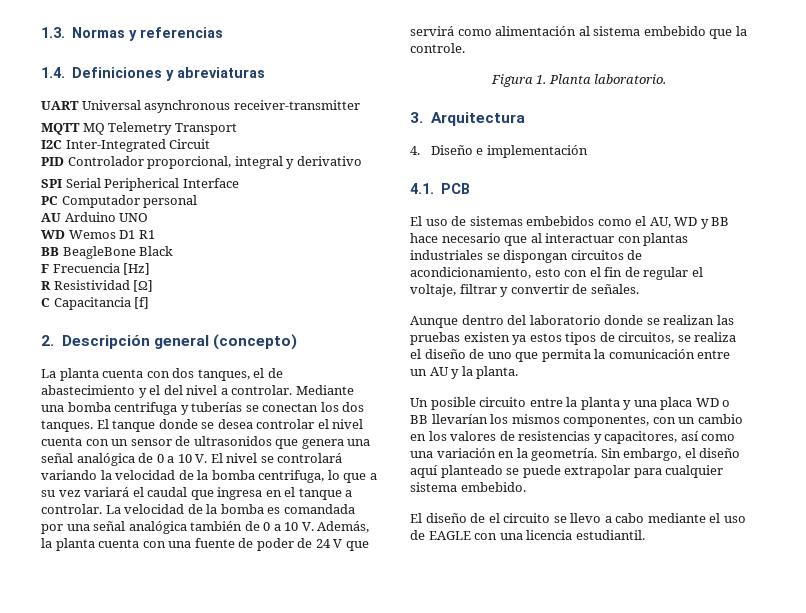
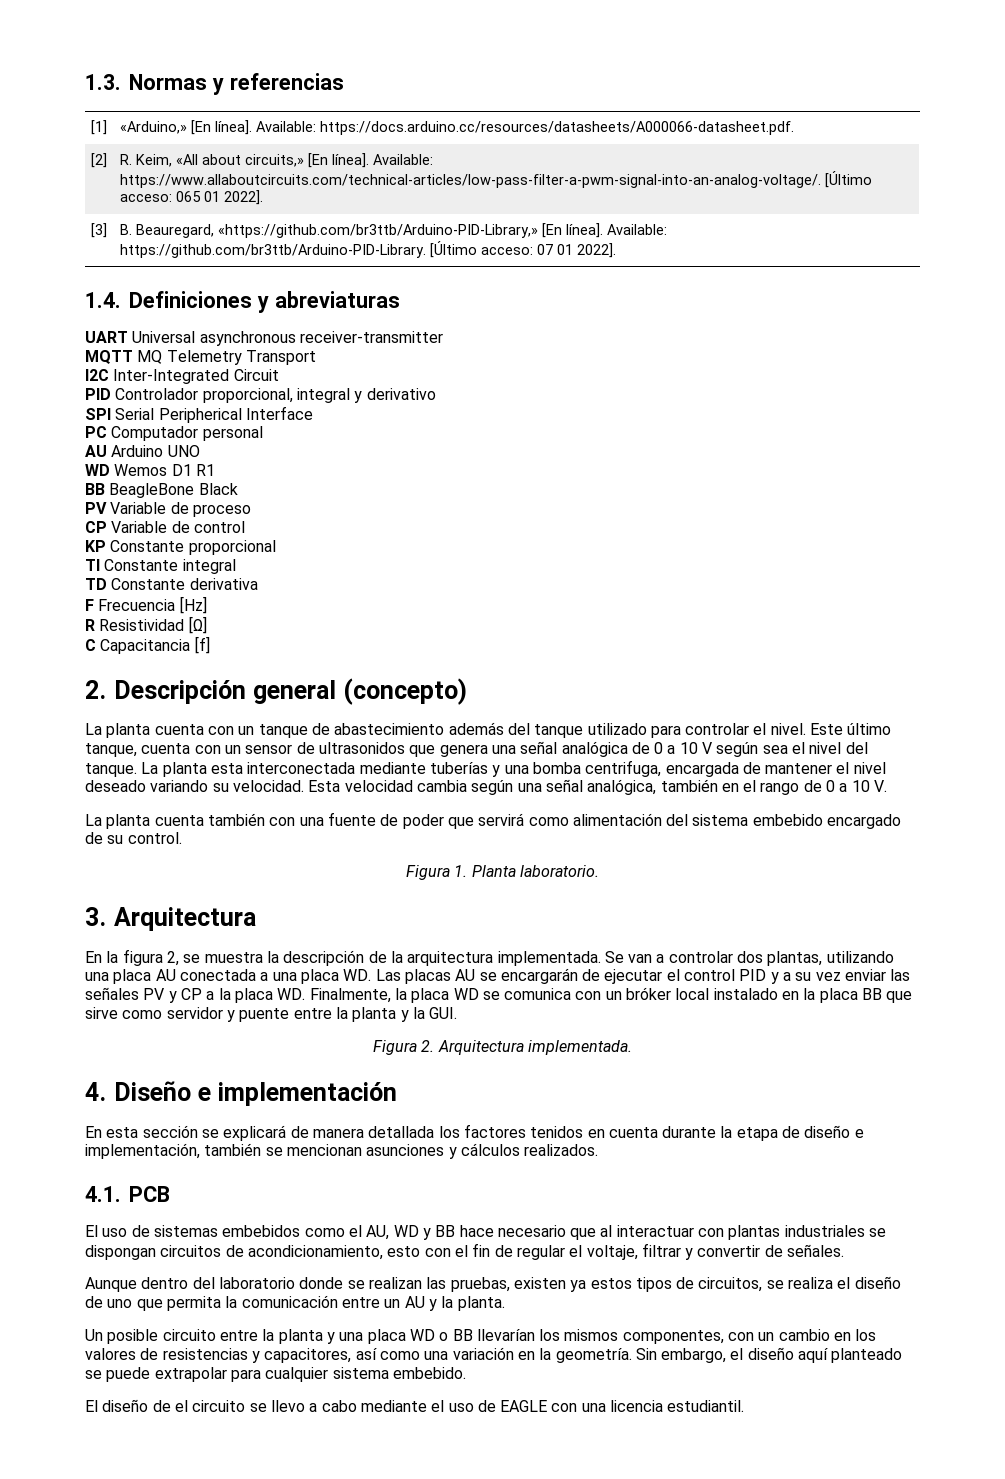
(223, 32) none -> [91,120,108,135] [120,120,795,135] [91,153,108,168] [120,153,434,168] [120,171,873,188] [120,190,264,205] [91,223,108,238] [120,223,668,238] [120,241,617,258] // [1] | «Arduino,» [En línea]. Available: https://docs.arduino.cc/resources/datasheets/A000066-datasheet.pdf. // [2] | R. Keim, «All about circuits,» [En línea]. Available: https://www.allaboutcircuits.com/technical-articles/low-pass-filter-a-pwm-signal-into-an-analog-voltage/. [Último acceso: 065 01 2022]. // [3] | B. Beauregard, «https://github.com/br3ttb/Arduino-PID-Library,» [En línea]. Available: https://github.com/br3ttb/Arduino-PID-Library. [Último acceso: 07 01 2022].
(174, 251) none -> [85,502,251,517] [85,521,245,533] [85,540,276,555] [85,559,236,574] [85,578,258,590] // PV Variable de proceso // CP Variable de control // KP Constante proporcional // TI Constante integral // TD Constante derivativa
[172,368,283,381] [41,385,354,398] [41,402,365,415] [41,419,364,432] dos tanques, el de abastecimiento y el del nivel a controlar. Mediante una bomba centrifuga y tuberías se conectan los dos tanques. El tanque donde se desea controlar el nivel -> [238,722,892,738] [85,743,137,757] un tanque de abastecimiento además del tanque utilizado para controlar el nivel. Este último tanque,
[195,453,343,463] [41,470,377,483] [41,487,353,500] [41,504,355,514] [41,521,370,534] [41,538,140,551] V. El nivel se controlará variando la velocidad de la bomba centrifuga, lo que a su vez variará el caudal que ingresa en el tanque a controlar. La velocidad de la bomba es comandada por una señal analógica también de 0 a 10 V. Además, la planta cuenta -> [702,742,868,757] [85,760,886,777] [85,779,888,795] [85,813,265,829] V según sea el nivel del tanque. La planta esta interconectada mediante tuberías y una bomba centrifuga, encargada de mantener el nivel deseado variando su velocidad. Esta velocidad cambia según una señal analógica, también en el rango de 0 a 10 V. // La planta cuenta también
[297,538,343,548] de 24 V -> (444, 821) none
[578,26,590,36] al -> [666,814,689,826] del
[709,26,747,39] [410,43,465,53] que la controle. -> [827,814,902,829] [85,832,182,844] encargado de su control.
[410,145,588,158] 4. Diseño e implementación -> [85,949,894,966] [85,968,911,984] [85,987,913,1003] [85,1007,458,1022] [373,1040,632,1055] [85,1081,397,1106] [85,1124,864,1141] [85,1143,599,1159] En la figura 2, se muestra la descripción de la arquitectura implementada. Se van a controlar dos plantas, utilizando una placa AU conectada a una placa WD. Las placas AU se encargarán de ejecutar el control PID y a su vez enviar las señales PV y CP a la placa WD. Finalmente, la placa WD se comunica con un bróker local instalado en la placa BB que sirve como servidor y puente entre la planta y la GUI. // Figura 2. Arquitectura implementada. // 4. Diseño e implementación // En esta sección se explicará de manera detallada los factores tenidos en cuenta durante la etapa de diseño e implementación, también se mencionan asunciones y cálculos realizados.
[410,332,460,345] pruebas -> [450,1277,510,1292] pruebas,

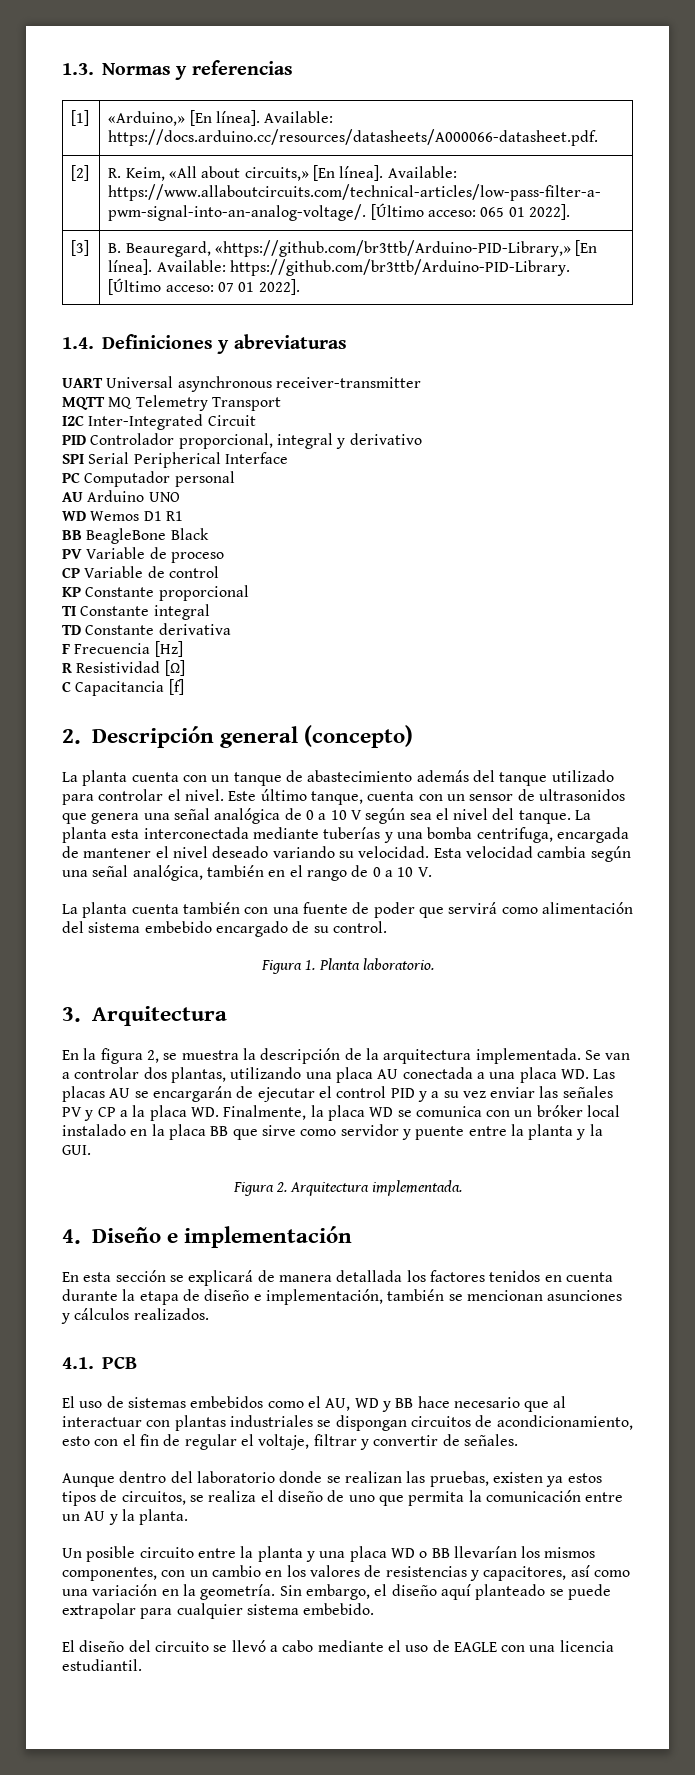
[152,1400,188,1412] de el -> [128,1640,151,1652] del
[270,1400,305,1412] llevo -> [231,1640,266,1652] llevó

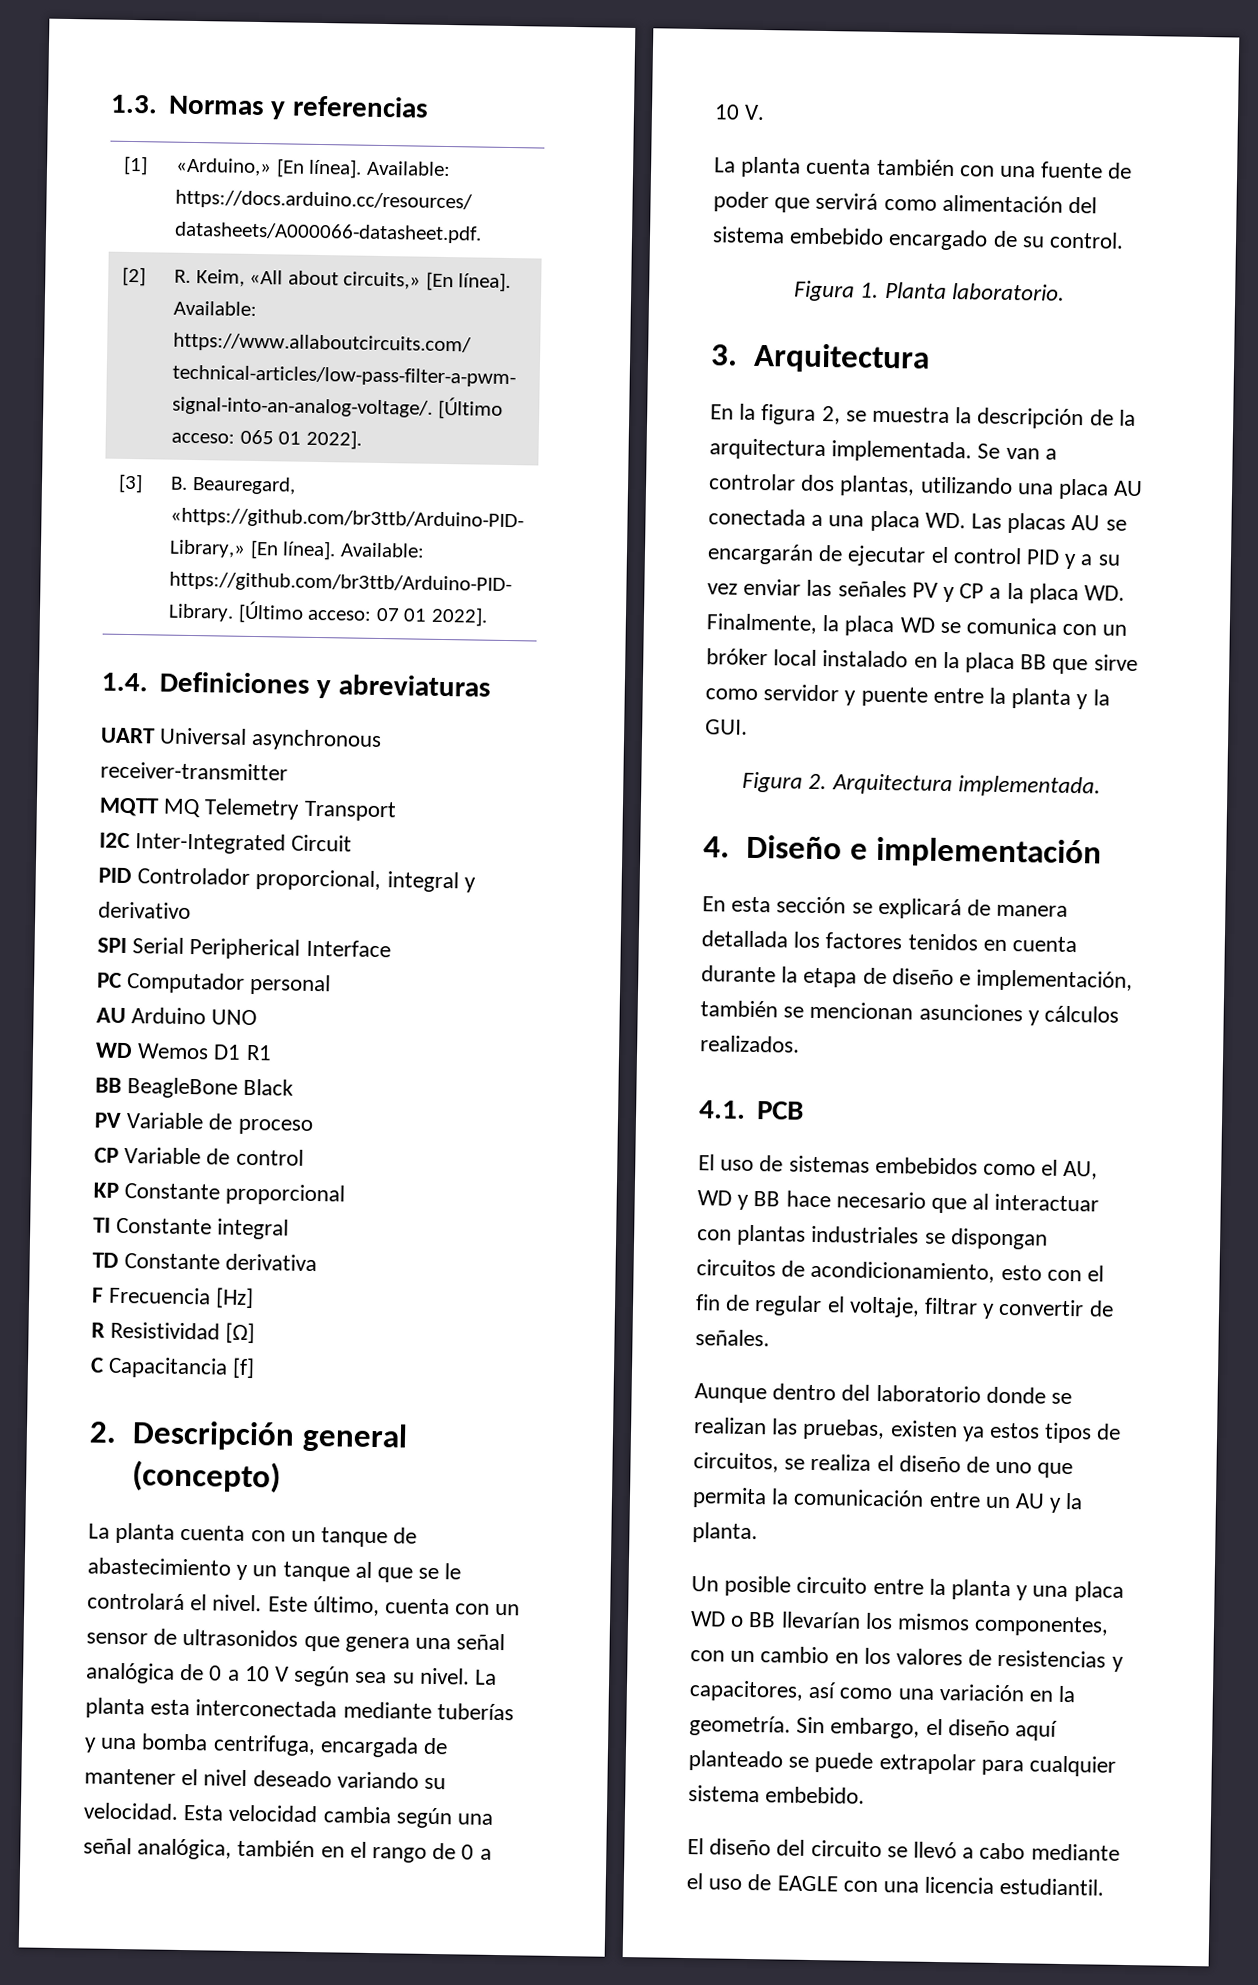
[416,770,614,786] [62,789,164,805] además del tanque utilizado para controlar -> [236,1561,462,1583] [87,1592,185,1611] y un tanque al que se le controlará
[260,789,363,805] último tanque, -> [312,1596,380,1617] último,
[435,808,571,824] el nivel del tanque. -> [391,1667,470,1685] su nivel.

